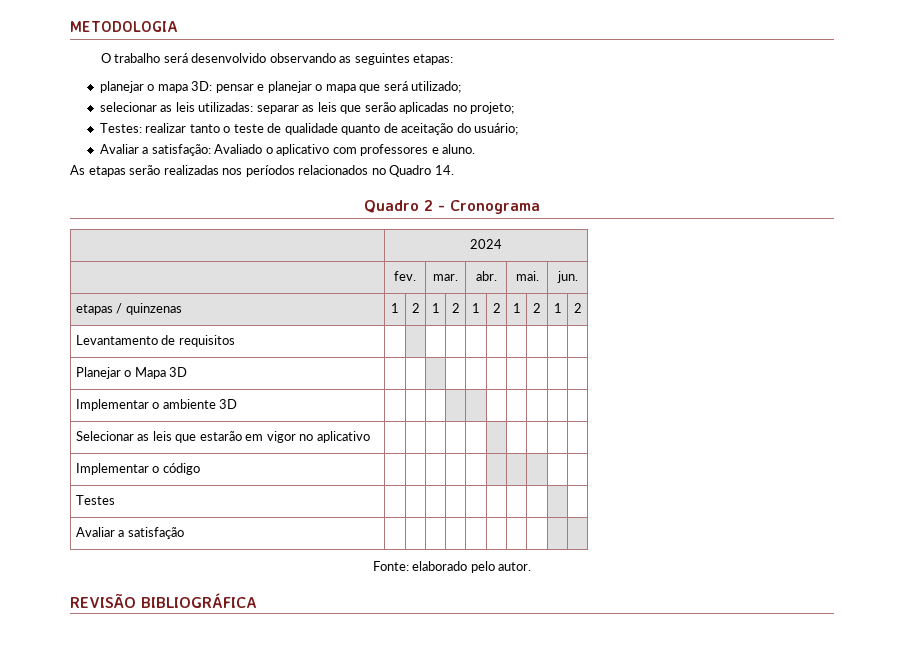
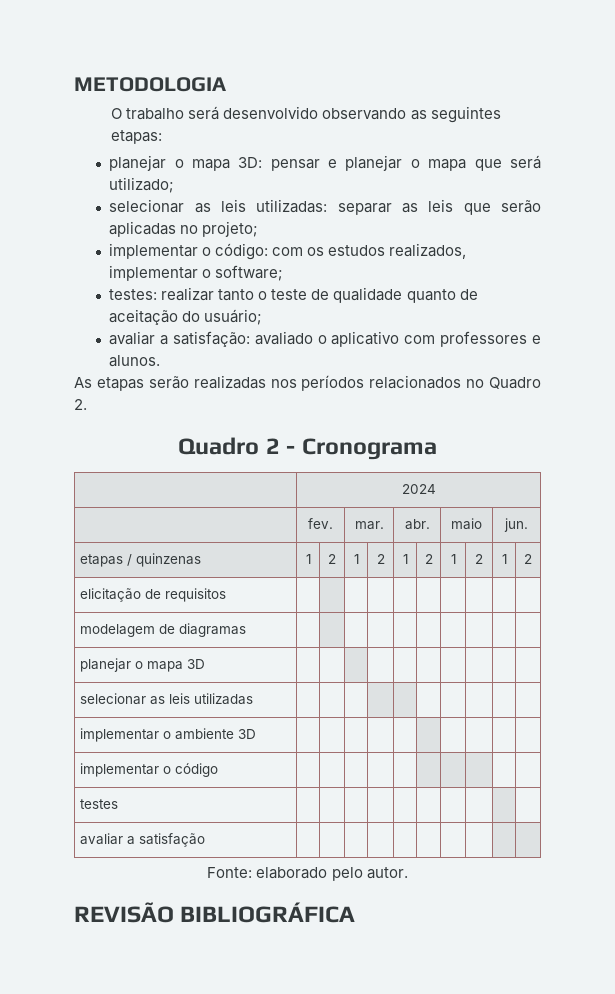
[99,123,142,133] Testes: -> [109,243,467,260] [109,265,284,281] [109,289,158,300] implementar o código: com os estudos realizados, implementar o software; // testes:
[99,144,139,154] Avaliar -> [109,331,156,345] avaliar
[214,144,263,154] Avaliado -> [254,331,313,345] avaliado
[442,144,476,154] aluno. -> [109,355,161,367] alunos.
[434,165,454,175] 14. -> [74,399,87,410] 2.
[515,271,539,281] mai. -> [451,518,482,530] maio
[75,335,158,345] Levantamento -> [80,588,142,602] elicitação
[75,367,188,379] [75,399,238,411] [75,431,370,443] [75,463,149,475] Planejar o Mapa 3D | | | | | | | | | | // Implementar o ambiente 3D | | | | | | | | | | // Selecionar as leis que estarão em vigor no aplicativo | | | | | | | | | | // Implementar -> [80,623,247,637] [80,658,206,672] [80,693,254,705] [80,728,257,742] [80,763,160,777] modelagem de diagramas | | | | | | | | | | // planejar o mapa 3D | | | | | | | | | | // selecionar as leis utilizadas | | | | | | | | | | // implementar o ambiente 3D | | | | | | | | | | // implementar
[75,495,115,505] [75,527,115,537] Testes | | | | | | | | | | // Avaliar -> [80,799,119,809] [80,833,124,845] testes | | | | | | | | | | // avaliar

